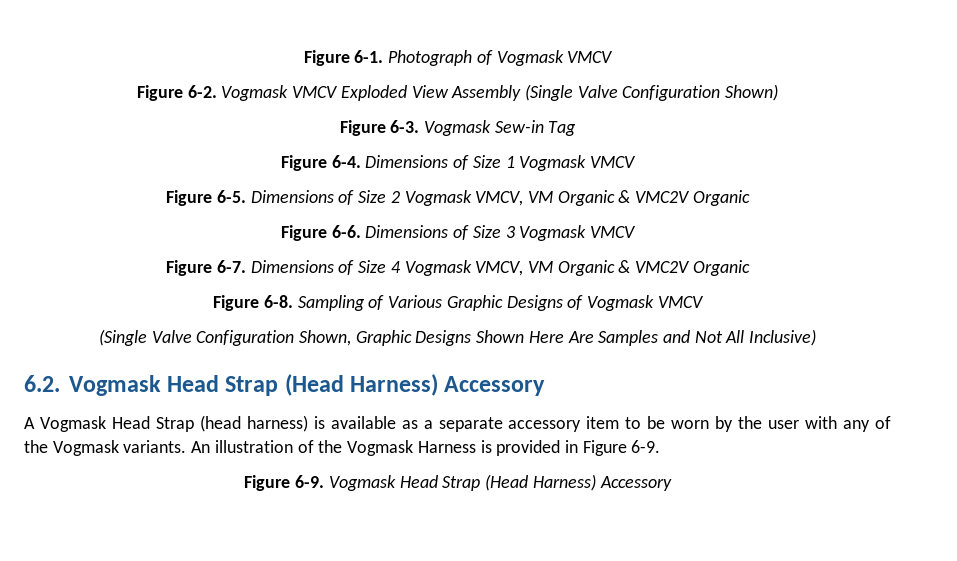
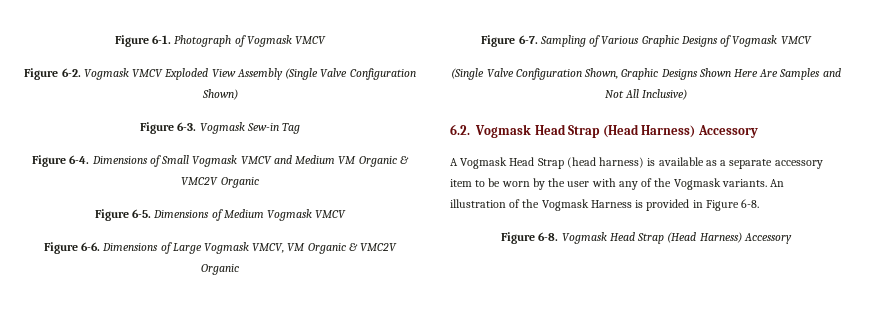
[472,155,637,171] [166,190,750,206] [280,225,637,241] [166,260,750,276] [213,295,293,311] Size 1 Vogmask VMCV // Figure 6-5. Dimensions of Size 2 Vogmask VMCV, VM Organic & VMC2V Organic // Figure 6-6. Dimensions of Size 3 Vogmask VMCV // Figure 6-7. Dimensions of Size 4 Vogmask VMCV, VM Organic & VMC2V Organic // Figure 6-8. -> [161,155,409,167] [181,177,259,188] [94,209,347,221] [43,242,398,254] [201,264,239,275] [481,35,538,47] Small Vogmask VMCV and Medium VM Organic & VMC2V Organic // Figure 6-5. Dimensions of Medium Vogmask VMCV // Figure 6-6. Dimensions of Large Vogmask VMCV, VM Organic & VMC2V Organic // Figure 6-7.
[631,440,661,453] [244,475,325,491] 6-9. // Figure 6-9. -> [741,199,760,208] [501,232,559,244] 6-8. // Figure 6-8.

